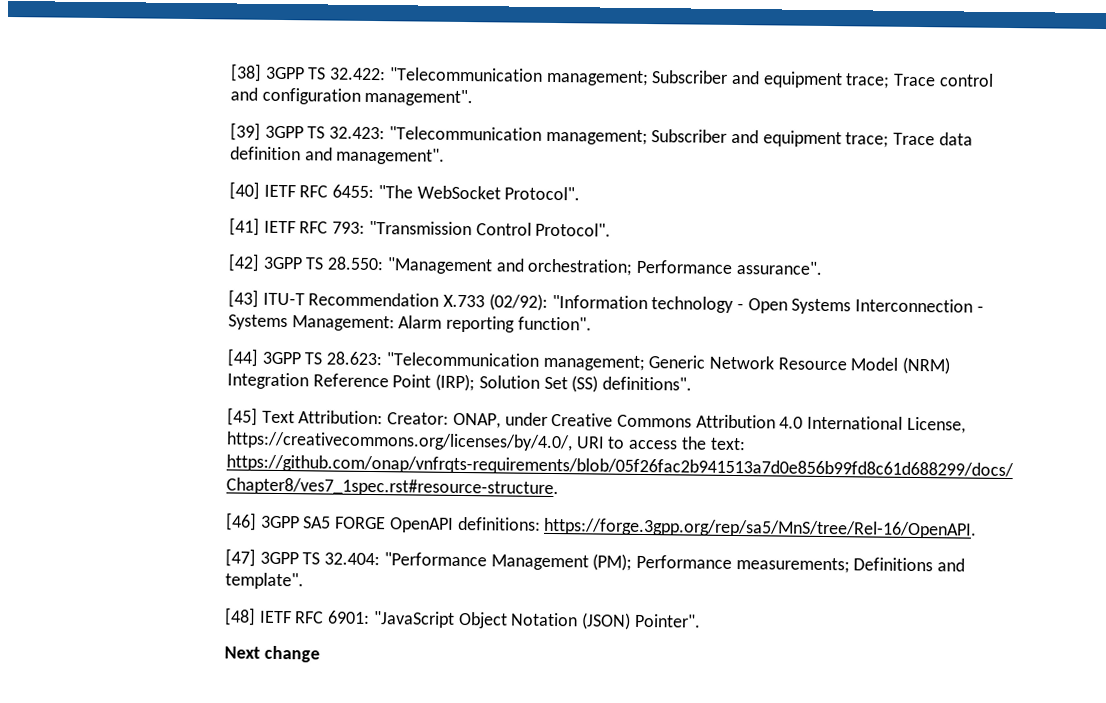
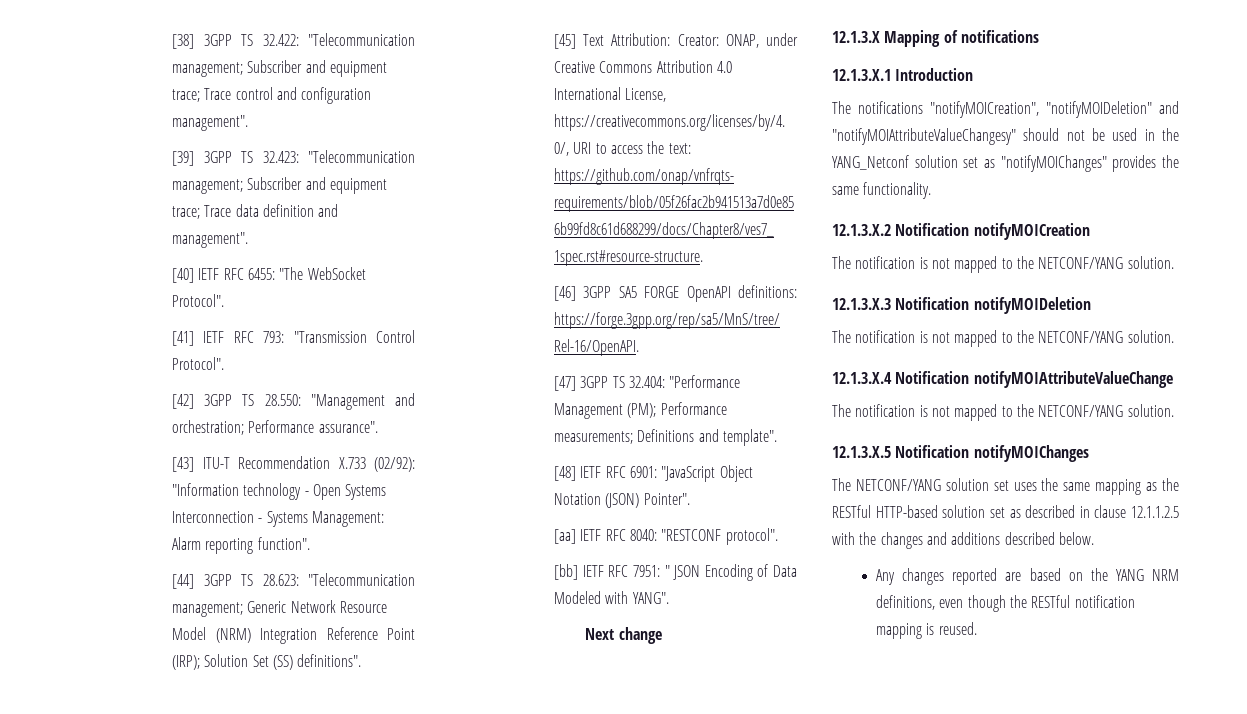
[223,645,320,663] Next change -> [554,528,778,545] [554,564,798,581] [554,591,669,604] [585,627,662,644] [832,30,1039,47] [832,68,974,81] [832,101,1179,118] [832,128,1179,145] [832,155,1179,172] [832,182,932,199] [832,223,1090,240] [832,256,1174,273] [832,297,1091,314] [832,330,1174,347] [832,371,1173,388] [832,404,1174,421] [832,445,1089,462] [832,478,1179,495] [832,505,1179,518] [832,532,1094,549] [875,568,1179,585] [875,595,1135,612] [875,622,977,639] [aa] IETF RFC 8040: "RESTCONF protocol". // [bb] IETF RFC 7951: " JSON Encoding of Data Modeled with YANG". // Next change // 12.1.3.X Mapping of notifications // 12.1.3.X.1 Introduction // The notifications "notifyMOICreation", "notifyMOIDeletion" and "notifyMOIAttributeValueChangesy" should not be used in the YANG_Netconf solution set as "notifyMOIChanges" provides the same functionality. // 12.1.3.X.2 Notification notifyMOICreation // The notification is not mapped to the NETCONF/YANG solution. // 12.1.3.X.3 Notification notifyMOIDeletion // The notification is not mapped to the NETCONF/YANG solution. // 12.1.3.X.4 Notification notifyMOIAttributeValueChange // The notification is not mapped to the NETCONF/YANG solution. // 12.1.3.X.5 Notification notifyMOIChanges // The NETCONF/YANG solution set uses the same mapping as the RESTful HTTP-based solution set as described in clause 12.1.1.2.5 with the changes and additions described below. // Any changes reported are based on the YANG NRM definitions, even though the RESTful notification mapping is reused.

